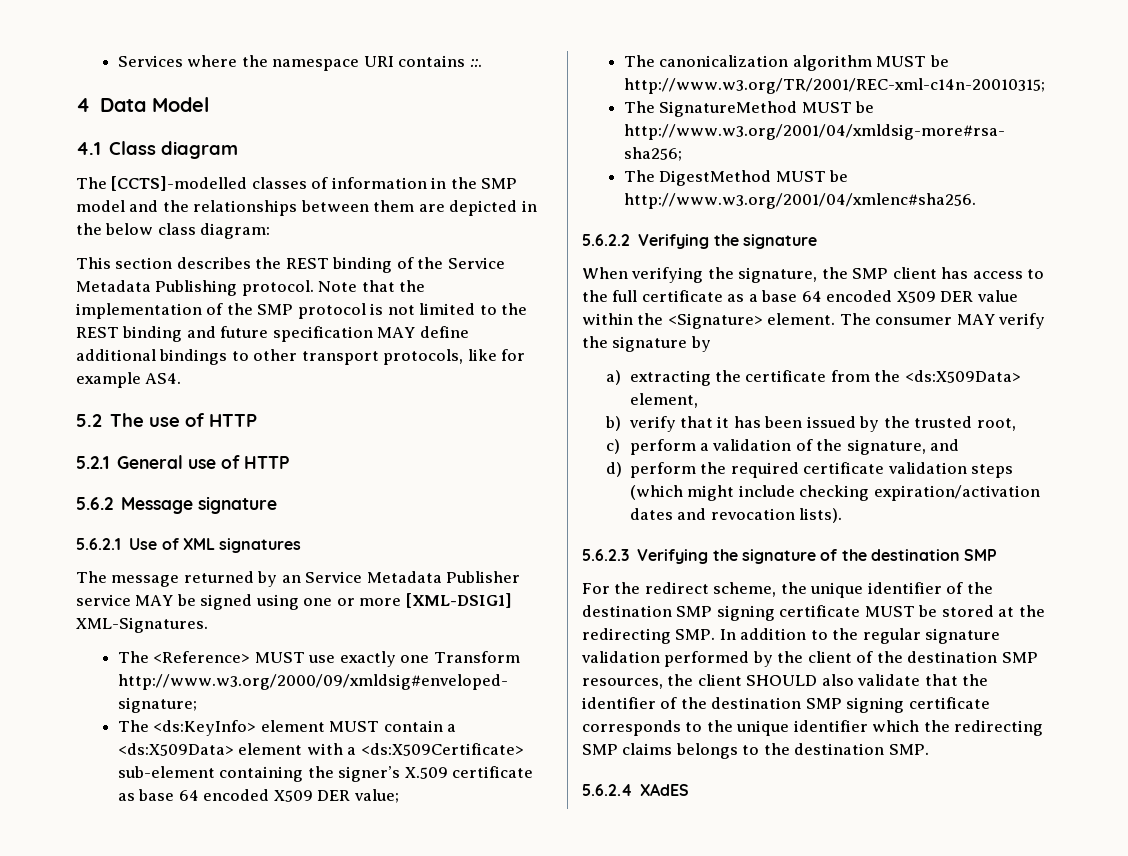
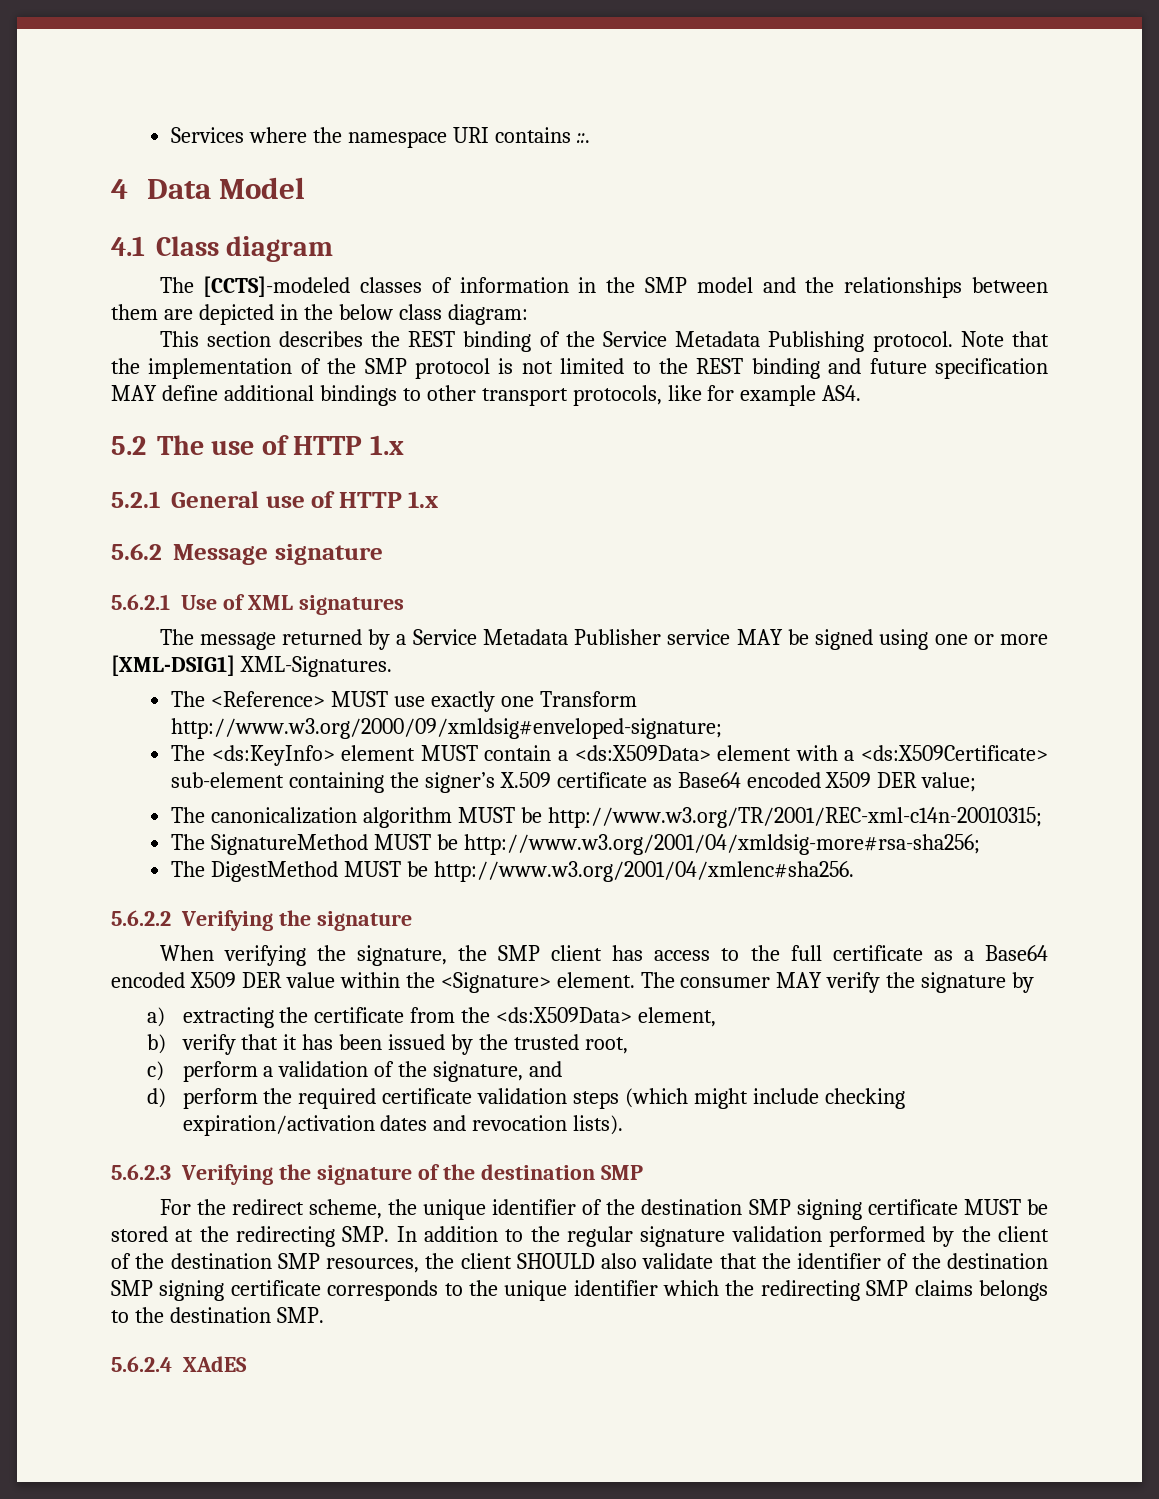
[111,176,248,191] [CCTS]-modelled -> [203,276,351,297] [CCTS]-modeled
(258, 420) none -> [369,435,404,455] 1.x
(291, 462) none -> [408,491,439,508] 1.x
[281,575,301,583] an -> [396,634,407,645] a
[138,789,199,801] base 64 -> [677,772,741,788] Base64
[761,290,822,302] base 64 -> [984,945,1048,961] Base64

